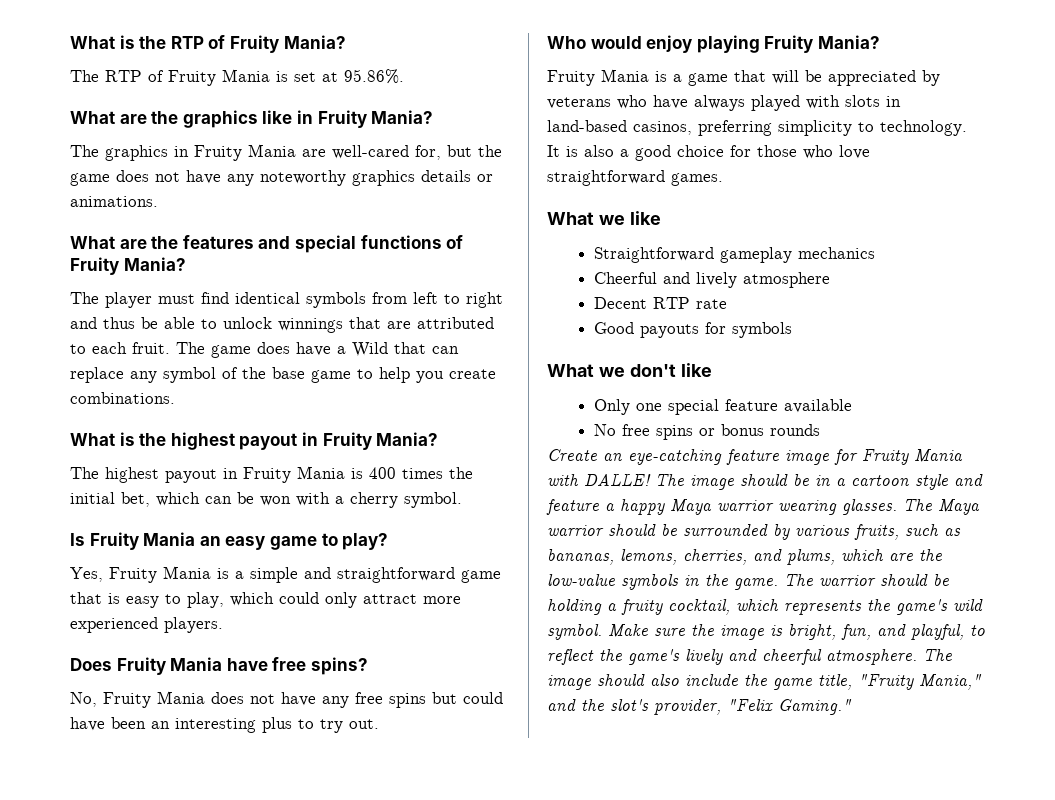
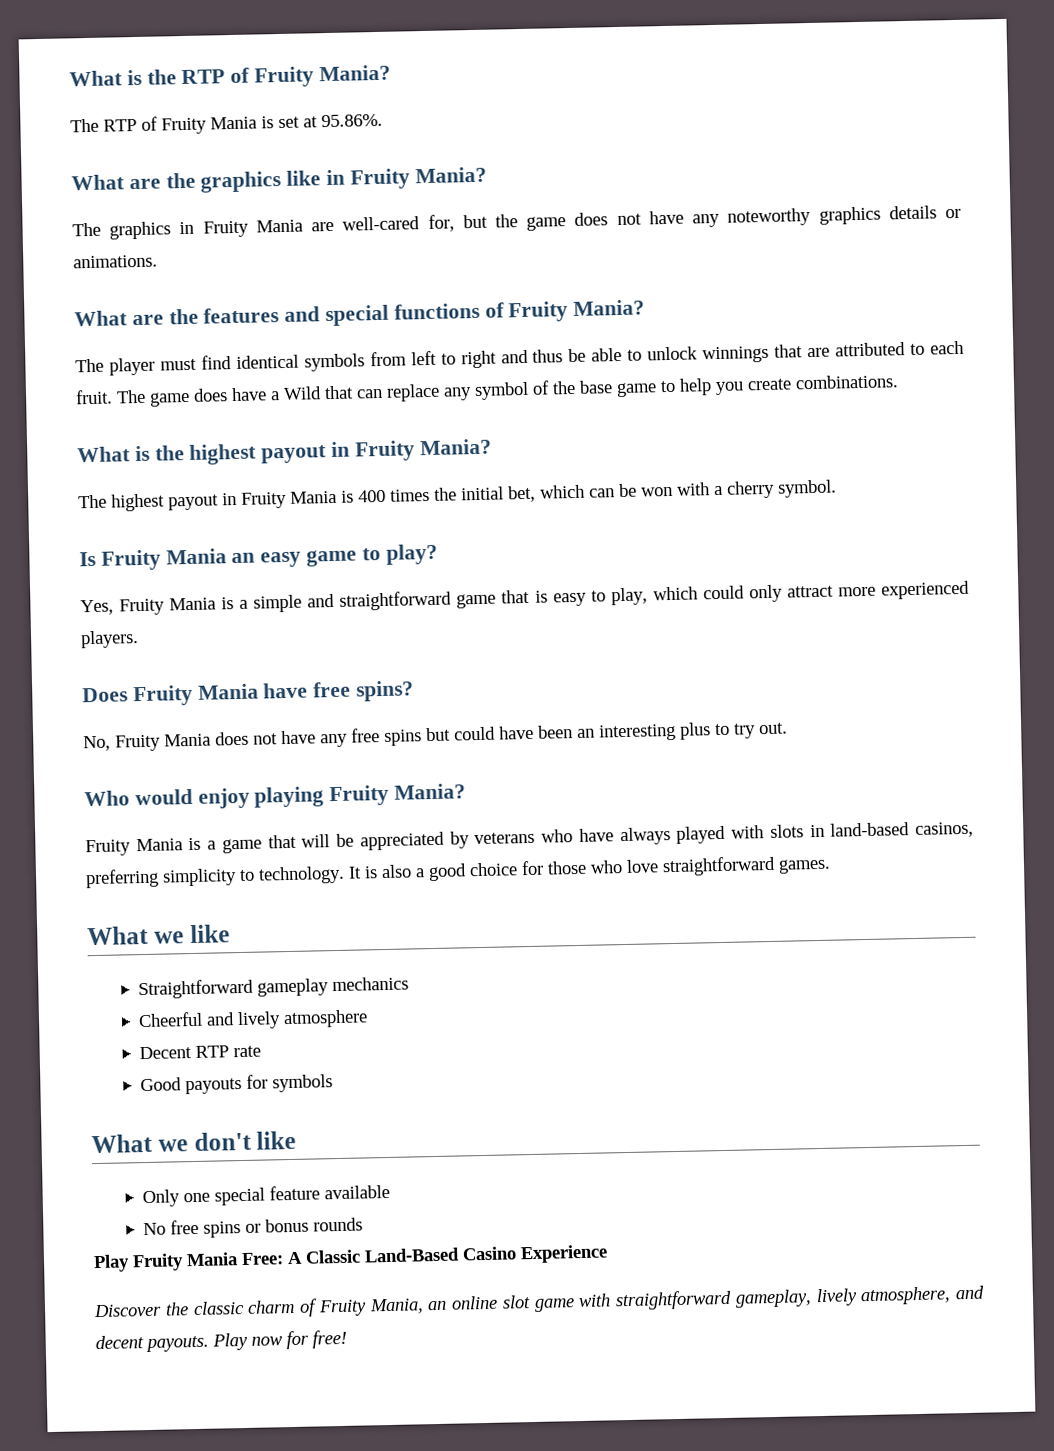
[547,449,963,465] [547,474,983,490] [546,499,980,515] [547,524,961,540] [547,549,942,565] [547,574,949,590] [547,599,983,615] [547,624,985,640] [547,649,952,665] [547,674,982,690] [547,699,852,715] Create an eye-catching feature image for Fruity Mania with DALLE! The image should be in a cartoon style and feature a happy Maya warrior wearing glasses. The Maya warrior should be surrounded by various fruits, such as bananas, lemons, cherries, and plums, which are the low-value symbols in the game. The warrior should be holding a fruity cocktail, which represents the game's wild symbol. Make sure the image is bright, fun, and playful, to reflect the game's lively and cheerful atmosphere. The image should also include the game title, "Fruity Mania," and the slot's provider, "Felix Gaming." -> [93,1244,608,1273] [93,1285,985,1318] [95,1329,347,1353] Play Fruity Mania Free: A Classic Land-Based Casino Experience // Discover the classic charm of Fruity Mania, an online slot game with straightforward gameplay, lively atmosphere, and decent payouts. Play now for free!

